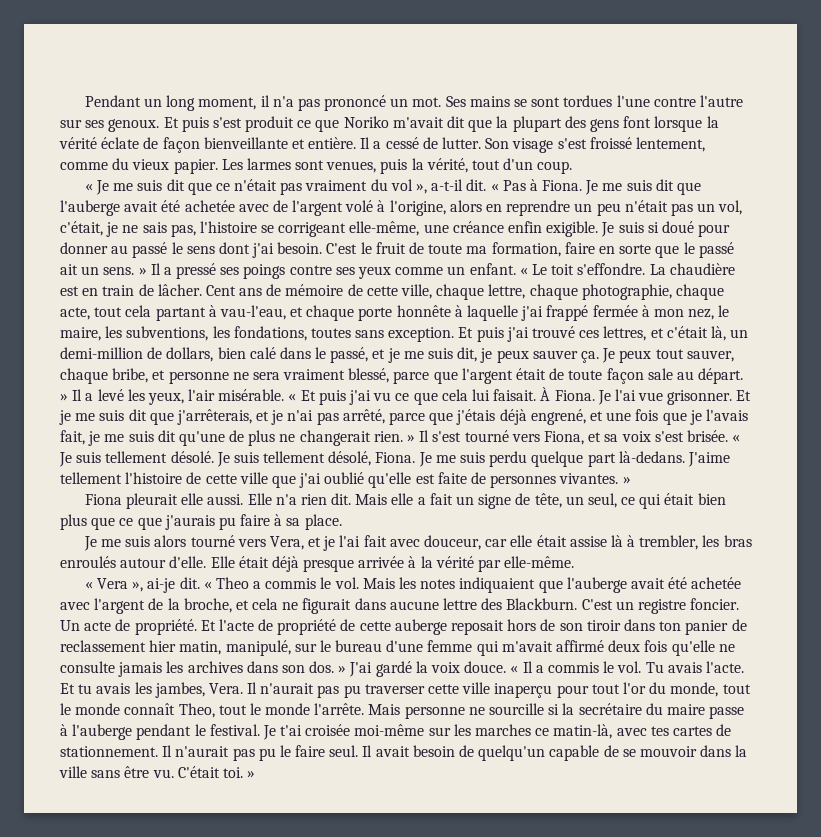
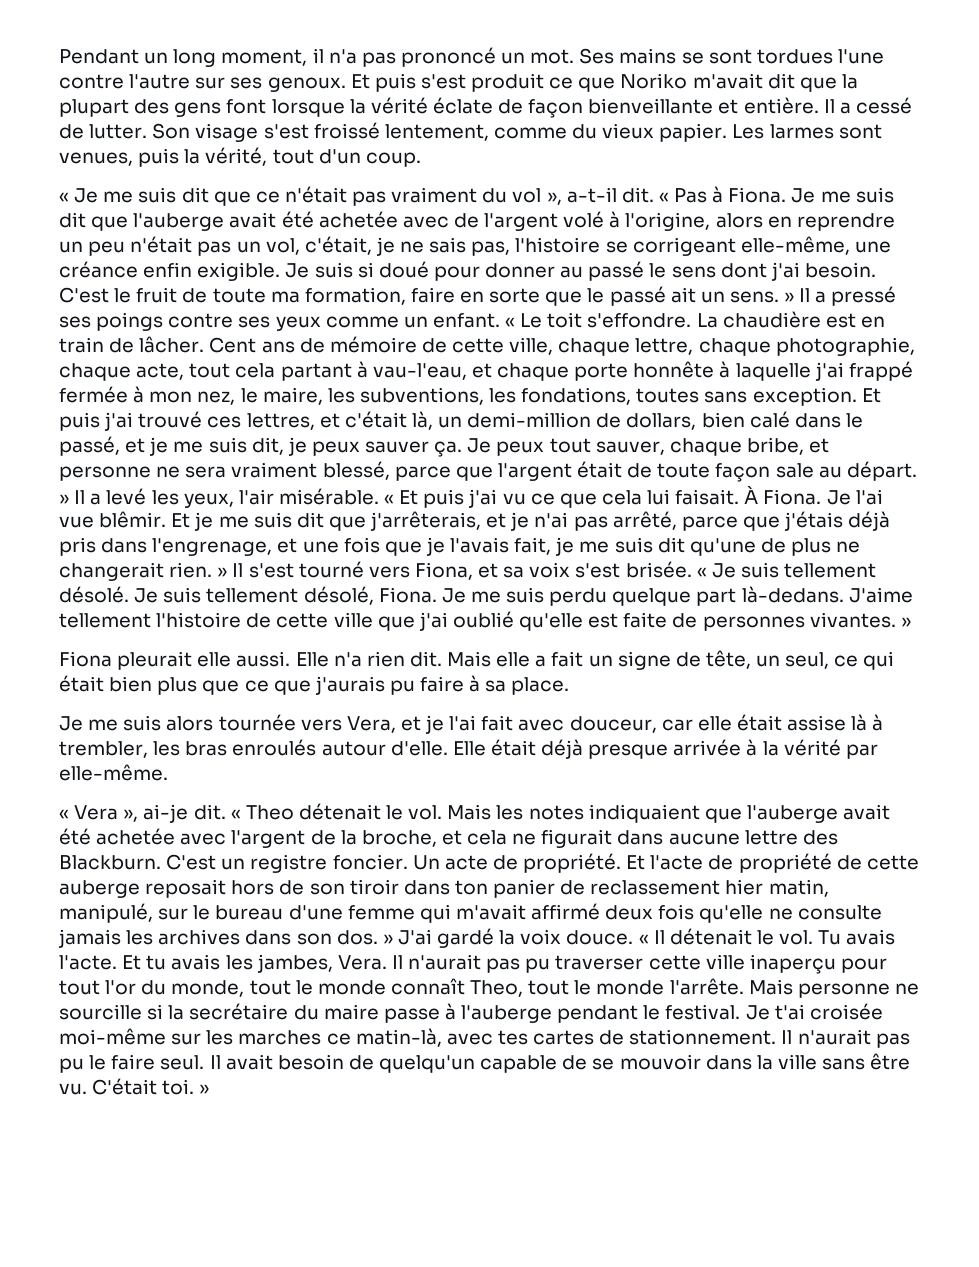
[667,390,733,405] grisonner. -> [99,511,167,528] blêmir.
[530,409,586,425] engrené, -> [59,537,273,556] pris dans l'engrenage,
[190,535,235,547] tourné -> [218,714,296,731] tournée
[253,578,317,589] a commis -> [298,803,381,820] détenait
[535,662,599,673] a commis -> [669,928,752,945] détenait

